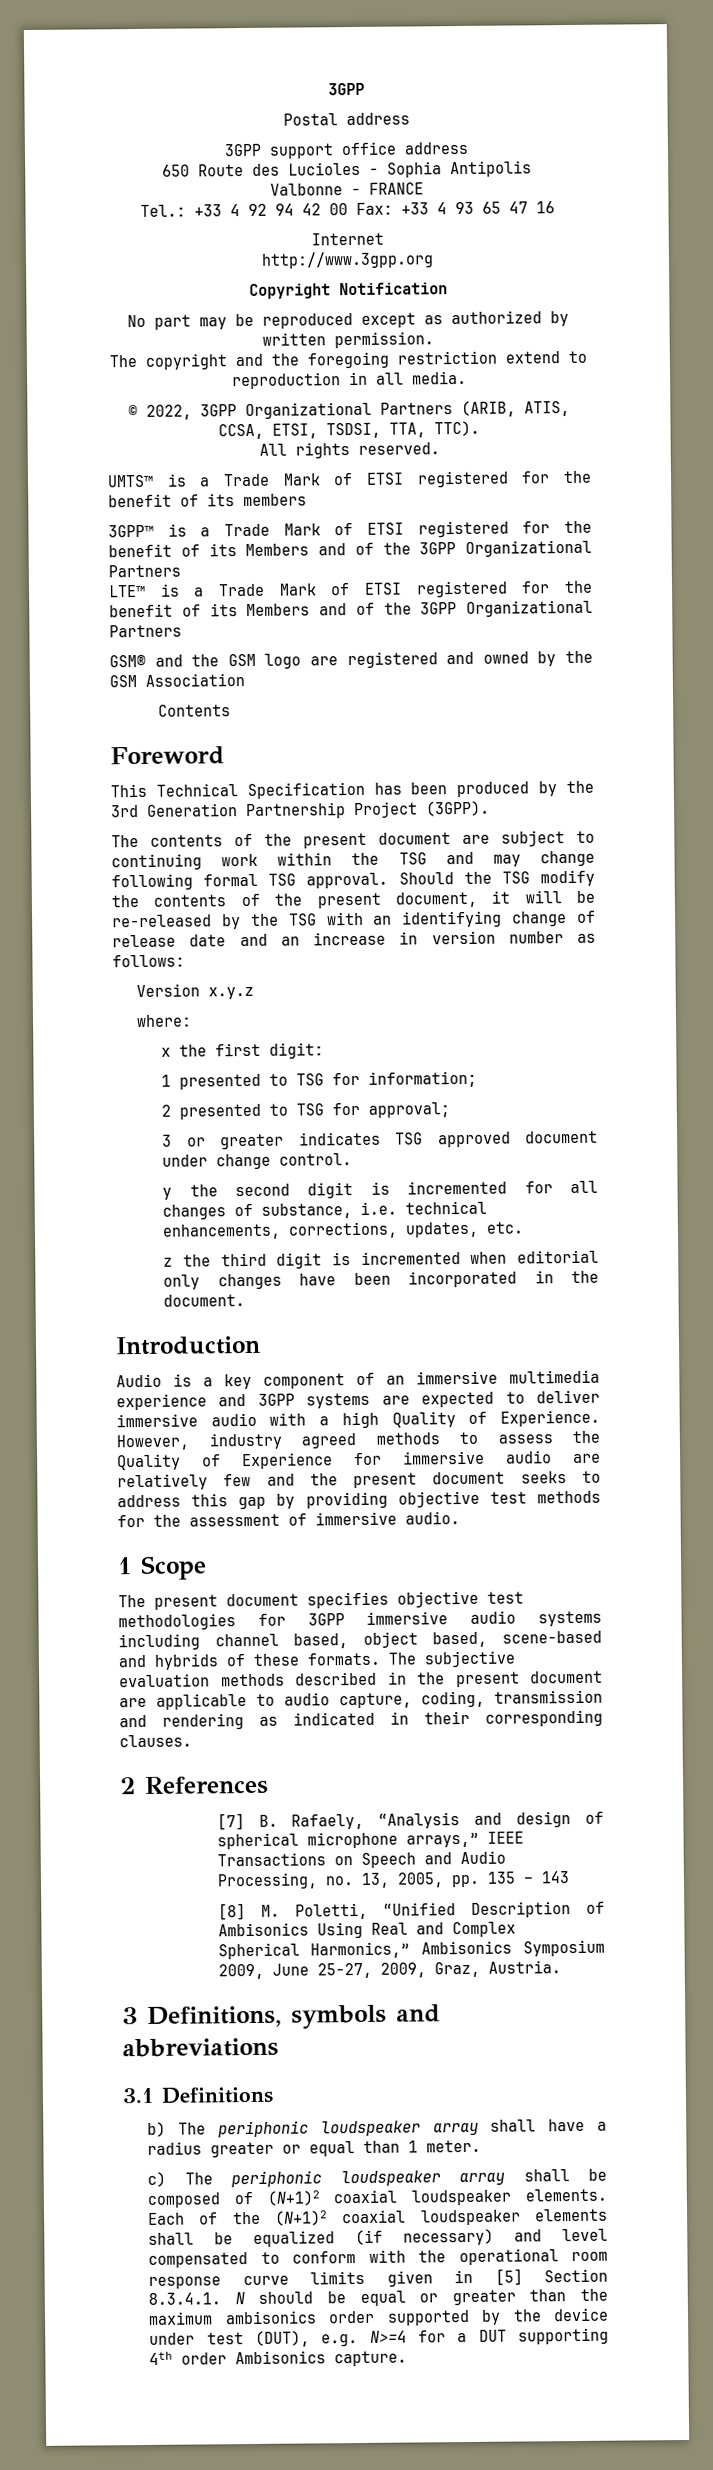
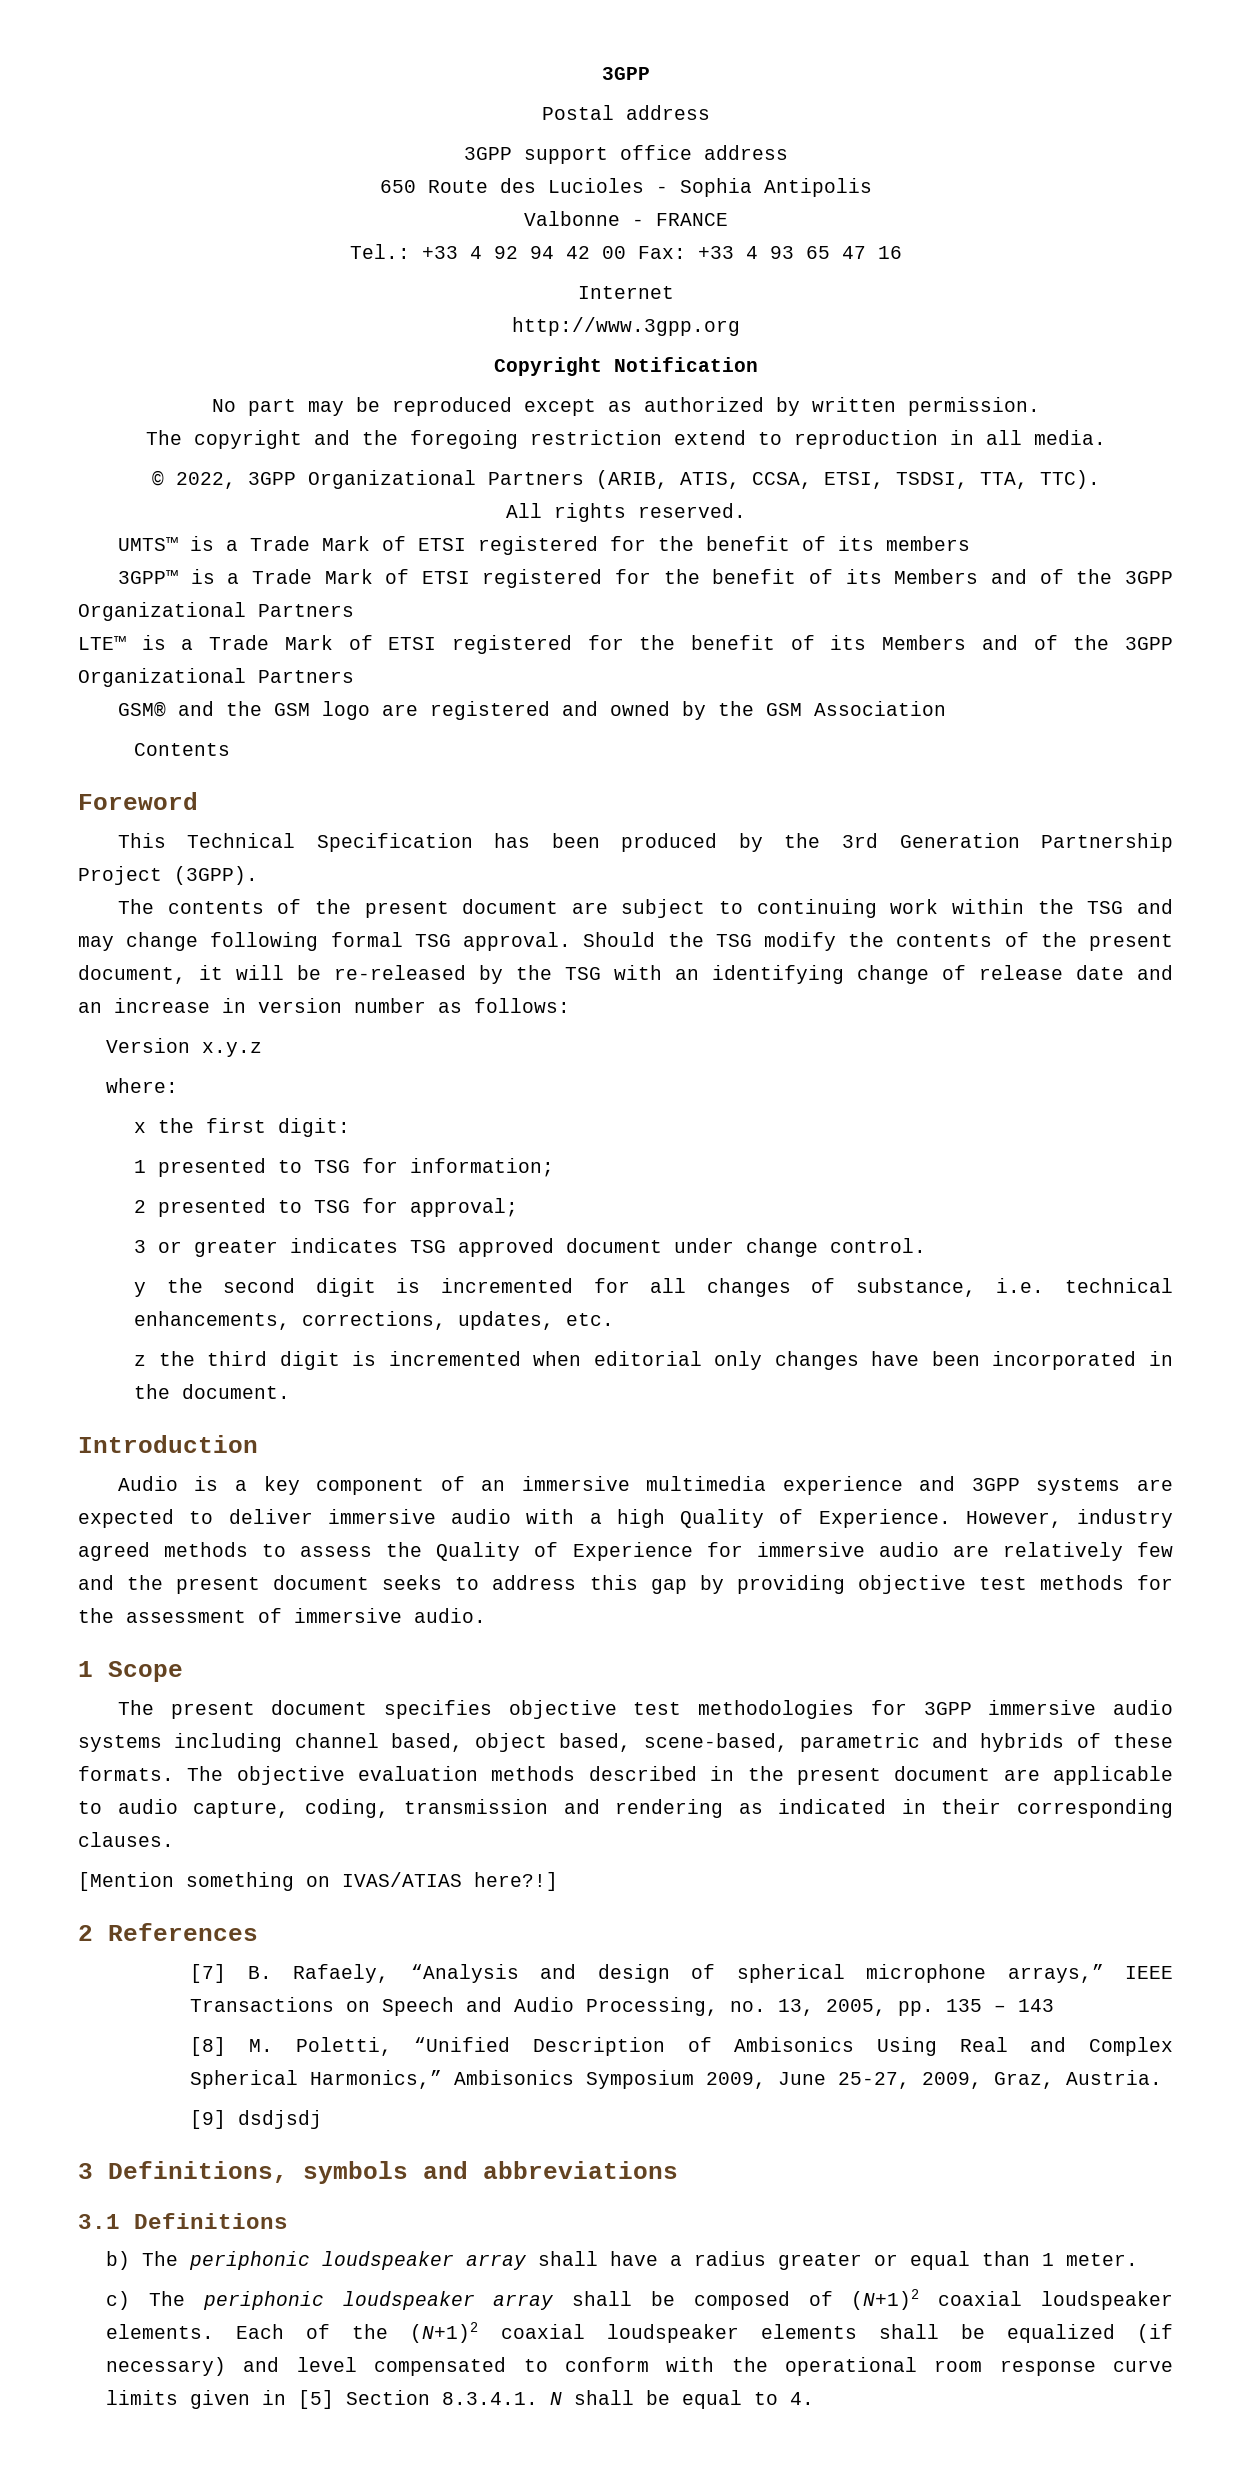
[502,1630,602,1644] scene-based -> [643,1733,920,1752] scene-based, parametric
[424,1650,515,1668] subjective -> [236,1766,345,1785] objective
(192, 1741) none -> [78,1872,558,1891] // [Mention something on IVAS/ATIAS here?!]
(561, 1967) none -> [190,2110,323,2129] // [9] dsdjsdj
[258,2291,314,2304] should -> [574,2390,635,2405] shall
[419,2288,608,2306] [148,2307,609,2326] [149,2327,609,2347] [149,2350,408,2367] or greater than the maximum ambisonics order supported by the device under test (DUT), e.g. N>=4 for a DUT supporting 4th order Ambisonics capture. -> [754,2392,815,2405] to 4.

